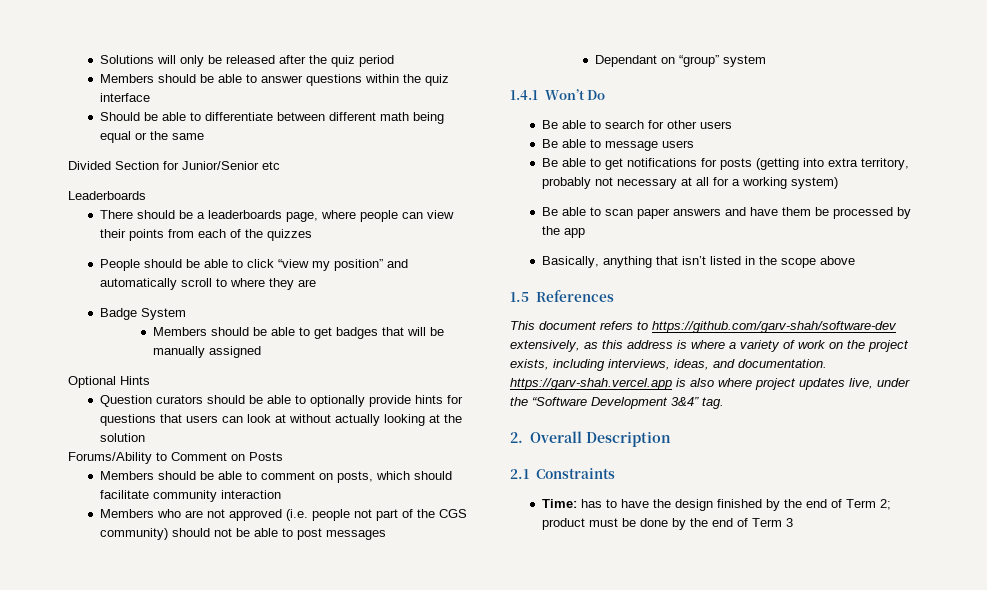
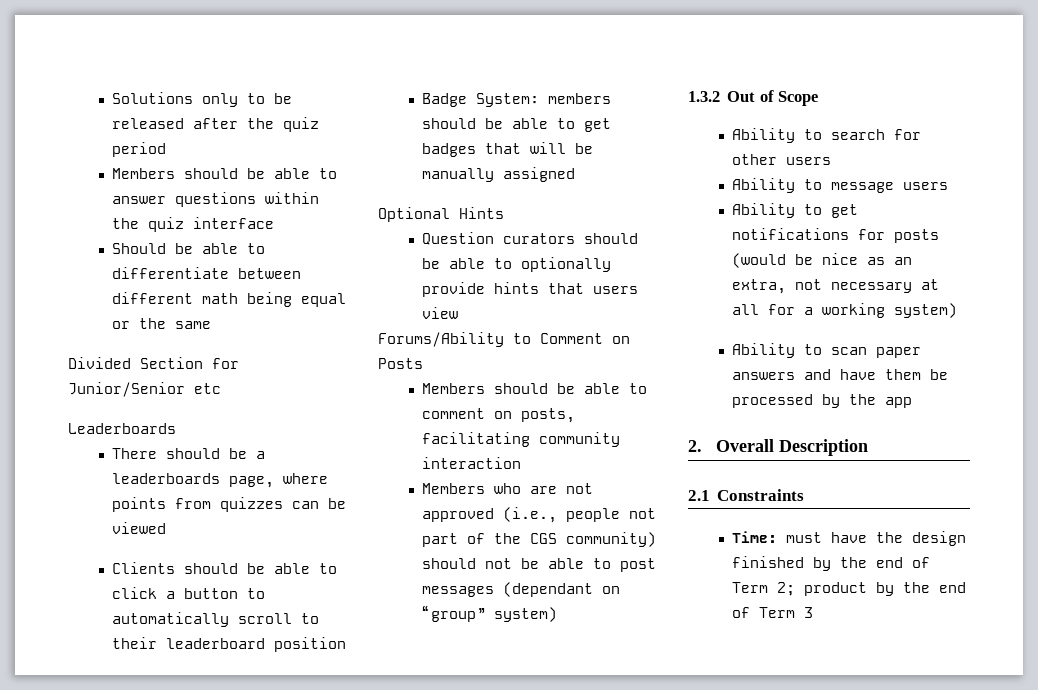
[157,55,205,67] will only -> [201,93,265,107] only to
[360,210,455,222] [100,229,313,241] [100,259,141,271] people can view their points from each of the quizzes // People -> [111,497,346,512] [111,522,166,534] [111,562,175,574] points from quizzes can be viewed // Clients
[278,259,409,271] [100,278,317,290] “view my position” and automatically scroll to where they are -> [165,588,265,599] [111,612,319,627] [111,637,346,652] a button to automatically scroll to their leaderboard position
[141,308,187,320] [153,327,208,336] System // Members -> [475,93,611,107] System: members
[447,395,464,404] [100,414,463,426] [100,433,146,442] for questions that users can look at without actually looking at the solution -> [547,283,638,294] [421,307,458,319] that users view
[376,471,453,480] [100,490,150,499] which should facilitate -> [421,432,530,447] facilitating
[286,509,309,521] (i.e. -> [502,507,557,523] (i.e.,
[595,55,658,67] // Dependant -> [502,582,593,597] (dependant
[723,55,767,67] [510,89,606,100] [542,120,587,129] system // 1.4.1 Won’t Do // Be able -> [493,607,557,622] [688,90,819,106] [731,128,795,143] system) // 1.3.2 Out of Scope // Ability
[542,139,587,148] Be able -> [731,178,795,193] Ability
[542,158,587,167] Be able -> [731,203,795,218] Ability
[756,158,910,170] [542,177,592,189] (getting into extra territory, probably -> [731,253,912,268] [731,279,786,294] (would be nice as an extra,
[542,207,587,216] Be able -> [731,343,795,358] Ability
[542,256,856,268] [510,290,614,302] [510,321,897,333] [510,340,909,352] [510,359,827,371] [510,378,910,390] [510,397,724,409] // Basically, anything that isn’t listed in the scope above // 1.5 References // This document refers to https://github.com/garv-shah/software-dev extensively, as this address is where a variety of work on the project exists, including interviews, ideas, and documentation. https://garv-shah.vercel.app is also where project updates live, under the “Software Development 3&4” tag. -> (912, 402) none
[581,499,618,508] has to -> [785,532,822,543] must
[589,518,669,527] must be done -> (867, 589) none

